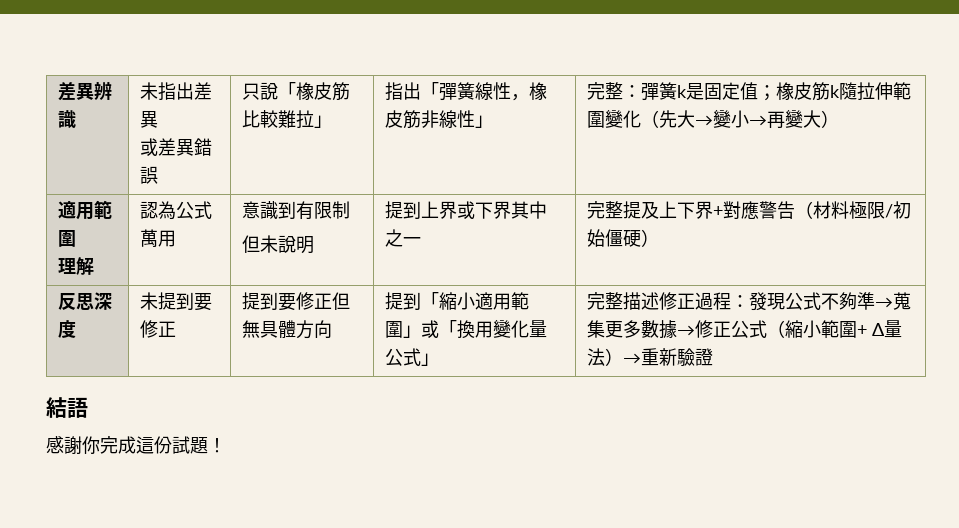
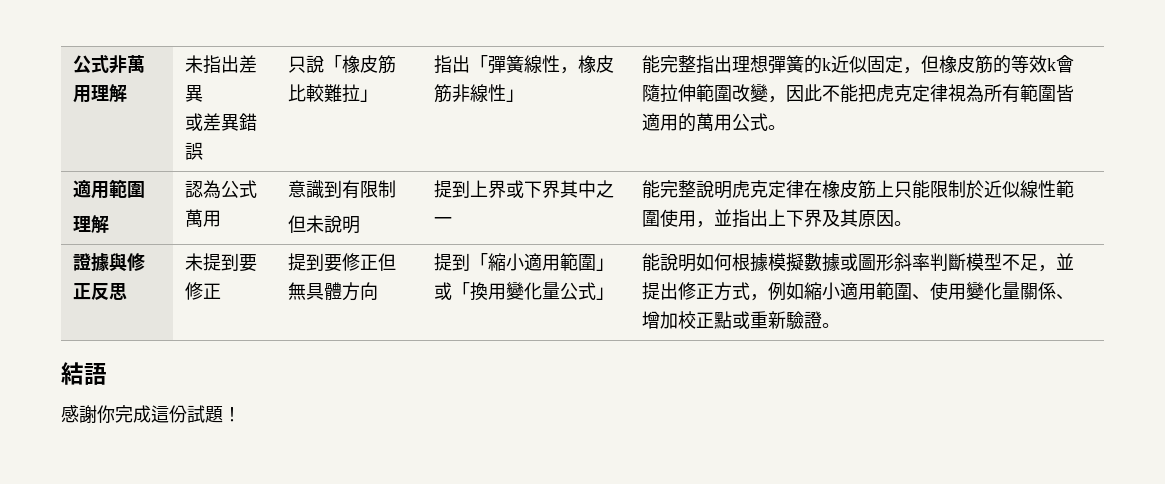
[58,82,113,101] [58,110,77,129] 差異辨識 -> [73,55,146,74] [73,84,128,103] 公式非萬用理解
[587,82,912,101] [587,109,840,129] 完整：彈簧k是固定值；橡皮筋k隨拉伸範圍變化（先大→變小→再變大） -> [642,55,1075,74] [642,83,1075,103] [642,113,787,132] 能完整指出理想彈簧的k近似固定，但橡皮筋的等效k會隨拉伸範圍改變，因此不能把虎克定律視為所有範圍皆適用的萬用公式。
[587,201,912,219] [587,229,660,247] 完整提及上下界+對應警告（材料極限/初始僵硬） // -> [642,180,1075,199] [642,209,913,228] [73,253,146,271] [73,283,92,300] 能完整說明虎克定律在橡皮筋上只能限制於近似線性範圍使用，並指出上下界及其原因。 // 證據與修正
[94,292,113,310] [58,320,77,338] 深度 -> (128, 291) none
[587,292,912,311] [587,320,903,339] [587,348,642,366] 完整描述修正過程：發現公式不夠準→蒐集更多數據→修正公式（縮小範圍+ Δ量法）→ -> [642,253,1075,272] [642,281,1075,301] [642,311,751,329] 能說明如何根據模擬數據或圖形斜率判斷模型不足，並提出修正方式，例如縮小適用範圍、使用變化量關係、增加校正點或
(714, 357) none -> [822,323,841,328] 。

